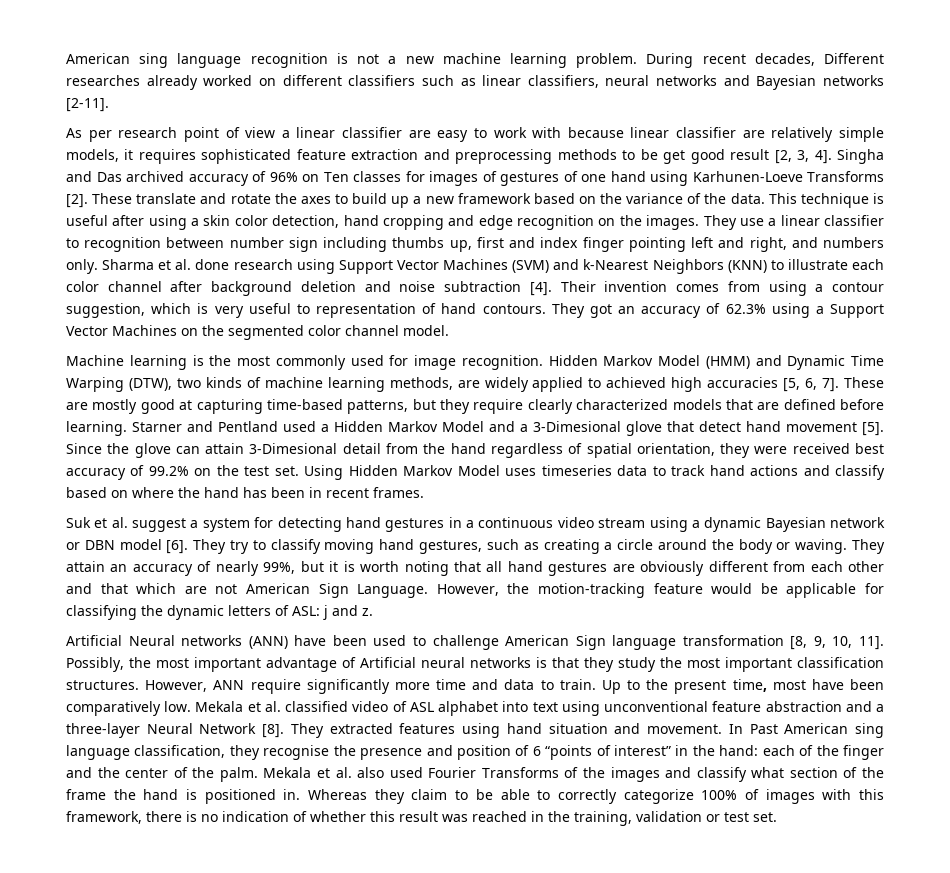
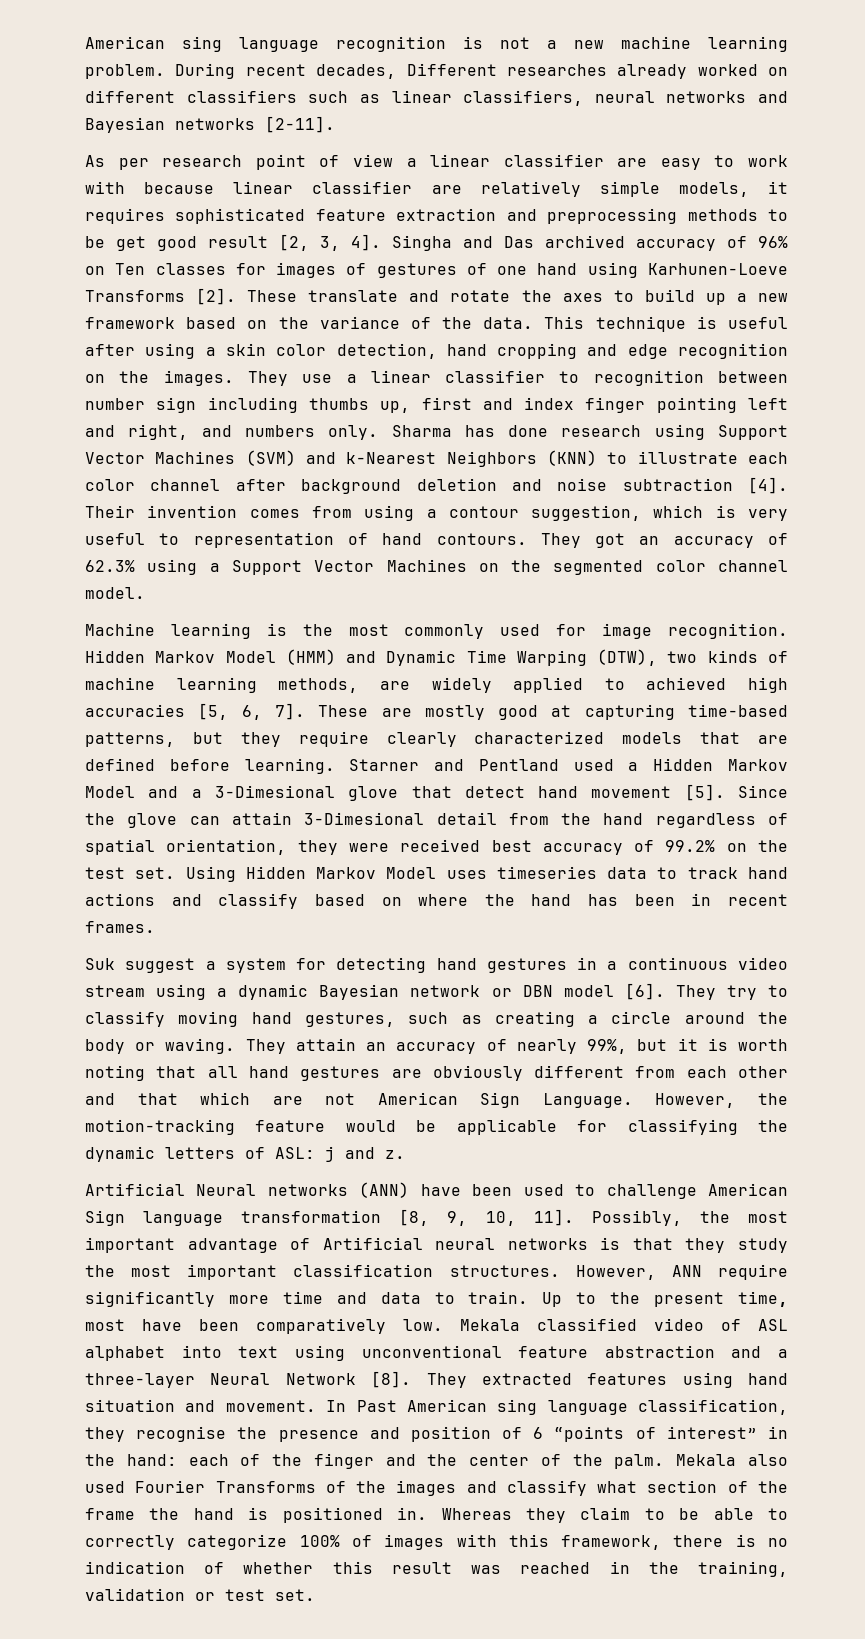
[158,259,192,270] et al. -> [464,425,495,437] has
[94,517,128,528] et al. -> (115, 964) none
[247,701,281,712] et al. -> (520, 1325) none
[317,767,352,778] et al. -> (737, 1460) none

